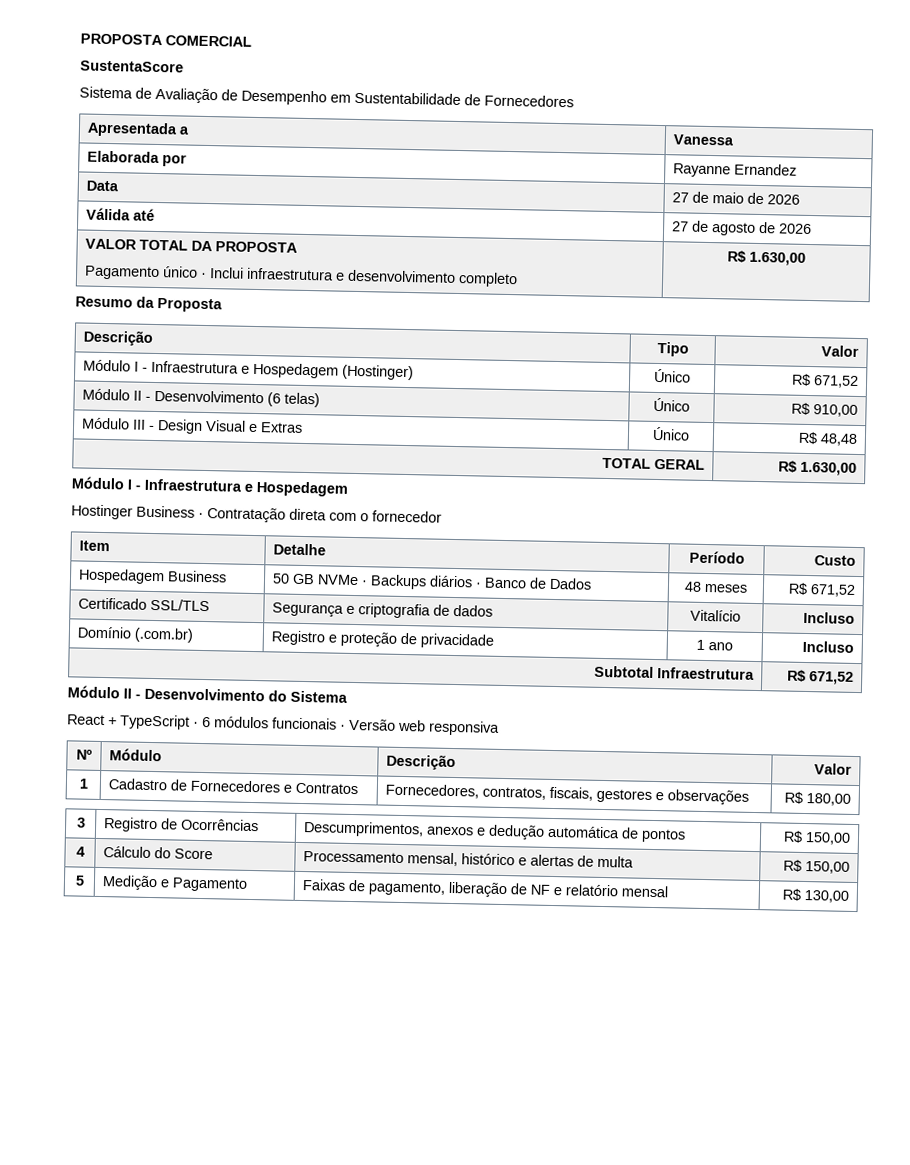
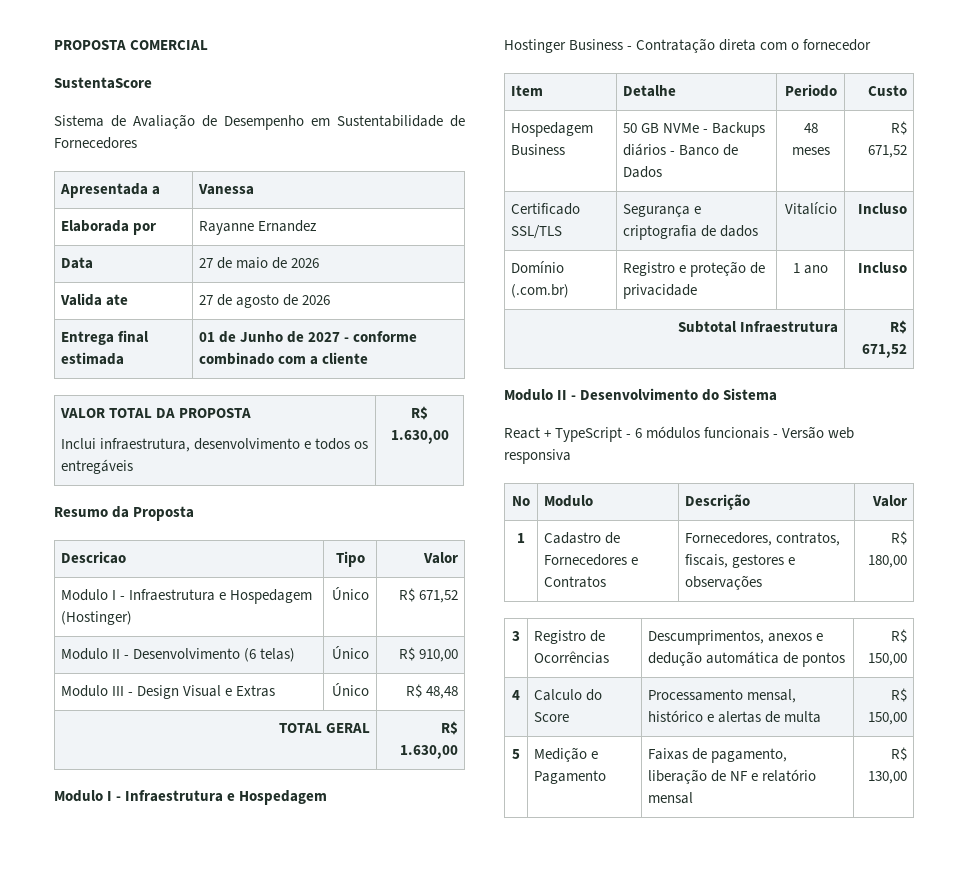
[85,207,155,221] Válida até -> [60,293,129,306] Valida ate
[84,238,298,253] [83,265,518,288] VALOR TOTAL DA PROPOSTA // Pagamento único · Inclui infraestrutura e desenvolvimento completo -> [61,330,150,345] [61,352,125,365] [199,331,418,343] [199,352,369,365] [60,408,252,418] [61,438,369,452] [61,459,134,474] Entrega final estimada | 01 de Junho de 2027 - conforme combinado com a cliente // VALOR TOTAL DA PROPOSTA // Inclui infraestrutura, desenvolvimento e todos os entregáveis
[82,329,153,346] Descrição -> [61,551,127,564] Descricao
[82,359,131,372] Módulo -> [61,589,109,601] Modulo
[81,388,130,401] Módulo -> [61,648,109,660] Modulo
[80,417,130,430] Módulo -> [61,685,109,697] Modulo
[71,476,125,490] Módulo -> [54,790,103,802] Modulo
[198,512,204,518] · -> [627,46,633,50] -
[688,550,745,564] Período -> [784,84,837,97] Periodo
[360,580,368,586] · -> [703,129,709,133] -
[474,582,482,588] · -> [670,151,676,155] -
[67,685,120,699] Módulo -> [504,389,553,401] Modulo
[193,721,199,727] · -> [626,434,632,438] -
[340,724,346,730] · -> [773,434,779,438] -
[76,749,93,760] [108,748,162,762] Nº | Módulo -> [512,496,530,506] [544,495,594,507] No | Modulo
[102,846,151,858] Cálculo -> [534,689,583,701] Calculo

